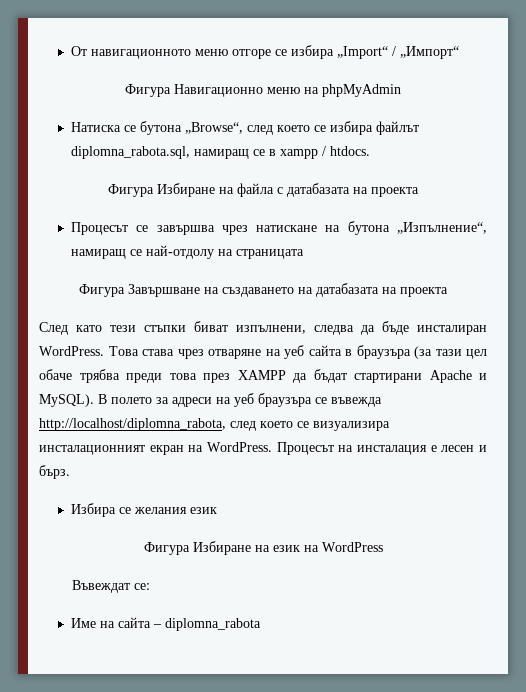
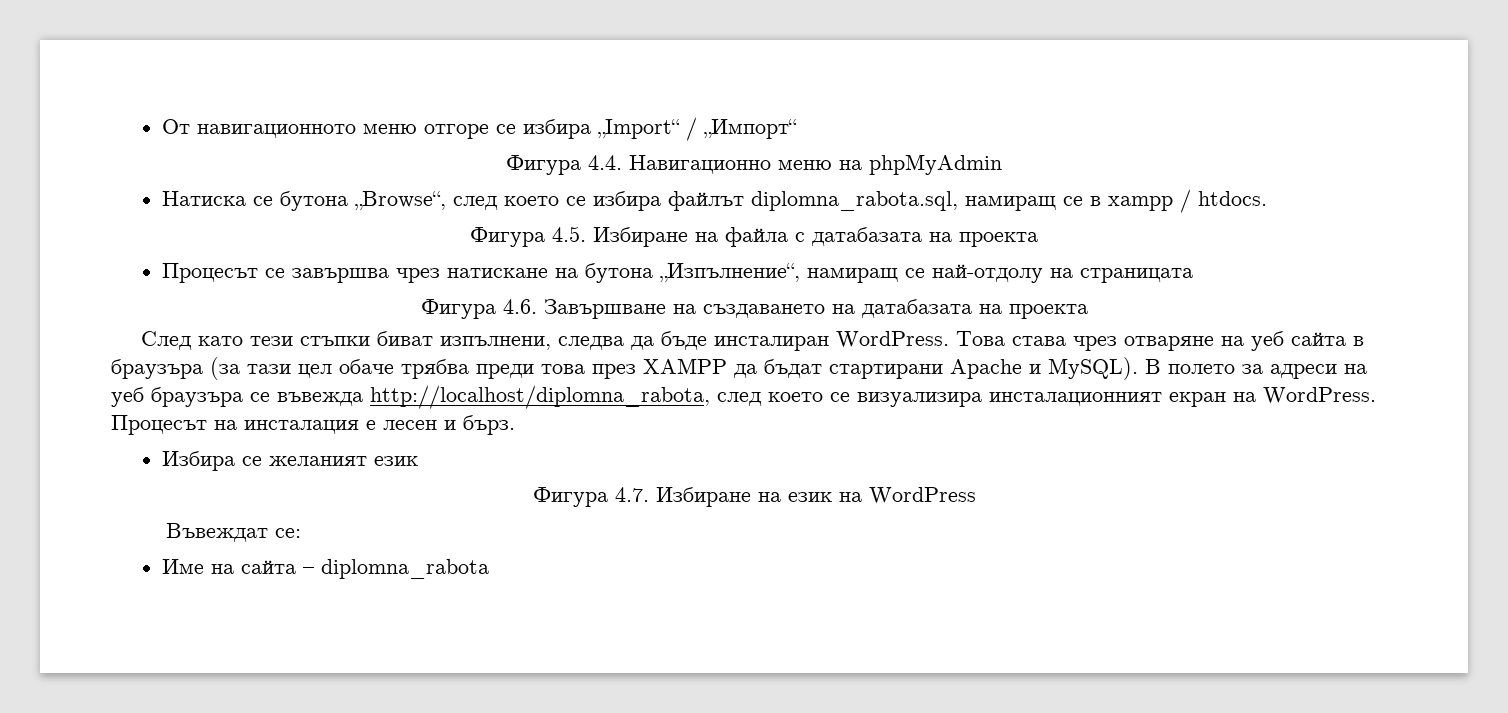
(171, 90) none -> [588,155,622,170] 4.4.
(154, 190) none -> [552,226,586,242] 4.5.
(125, 290) none -> [502,299,537,314] 4.6.
[133,507,187,514] желания -> [269,456,368,466] желаният
(190, 548) none -> [614,487,649,502] 4.7.

